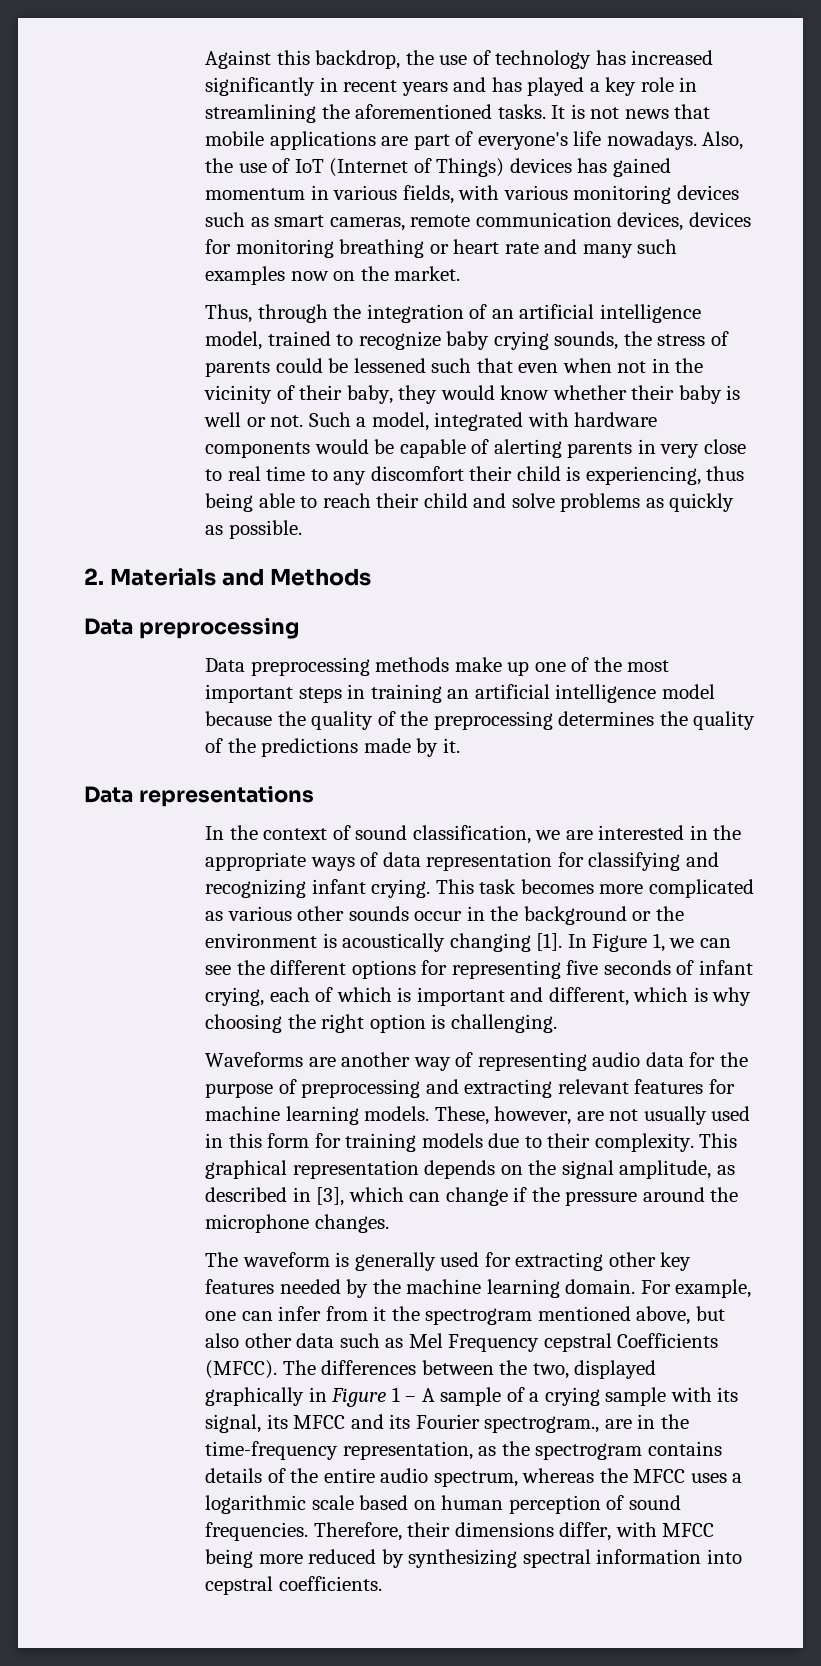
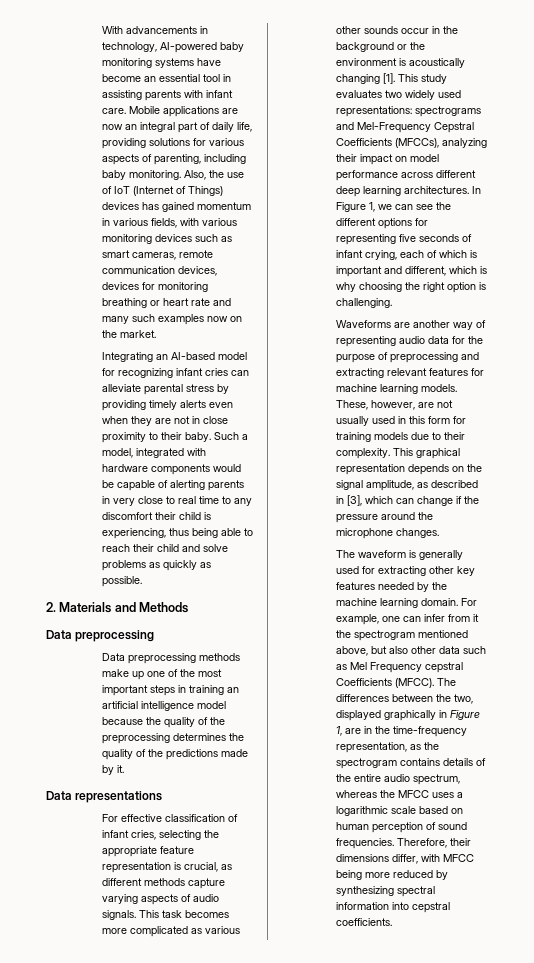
[205,50,714,69] [205,77,698,96] [205,104,711,123] [205,131,697,150] Against this backdrop, the use of technology has increased significantly in recent years and has played a key role in streamlining the aforementioned tasks. It is not news that mobile applications are part of everyone's life nowadays. -> [102,26,209,34] [102,42,245,53] [102,58,222,68] [102,74,232,82] [102,90,234,101] [102,106,239,117] [102,122,253,133] [102,138,245,149] [102,154,247,165] [102,170,182,180] With advancements in technology, AI-powered baby monitoring systems have become an essential tool in assisting parents with infant care. Mobile applications are now an integral part of daily life, providing solutions for various aspects of parenting, including baby monitoring.
[205,304,701,323] [205,331,729,350] [205,358,704,377] [204,385,741,404] [204,412,304,427] Thus, through the integration of an artificial intelligence model, trained to recognize baby crying sounds, the stress of parents could be lessened such that even when not in the vicinity of their baby, they would know whether their baby is well or not. -> [102,352,248,362] [102,368,250,378] [102,384,230,395] [102,400,234,411] [102,416,229,426] [102,432,212,443] Integrating an AI-based model for recognizing infant cries can alleviate parental stress by providing timely alerts even when they are not in close proximity to their baby.
[205,825,742,844] [205,852,719,871] [205,879,431,898] In the context of sound classification, we are interested in the appropriate ways of data representation for classifying and recognizing infant crying. -> [102,814,239,822] [102,830,220,840] [102,846,195,857] [102,862,233,873] [102,878,226,889] [102,894,220,905] [102,910,137,920] For effective classification of infant cries, selecting the appropriate feature representation is crucial, as different methods capture varying aspects of audio signals.
(563, 942) none -> [398,74,448,84] [336,90,462,100] [336,106,482,117] [336,122,475,133] [336,138,488,148] [336,154,440,165] [336,170,477,181] [336,186,470,197] This study evaluates two widely used representations: spectrograms and Mel-Frequency Cepstral Coefficients (MFCCs), analyzing their impact on model performance across different deep learning architectures.
[391,1387,739,1406] [205,1414,600,1433] 1 – A sample of a crying sample with its signal, its MFCC and its Fourier spectrogram., -> [336,726,343,736] 1,

